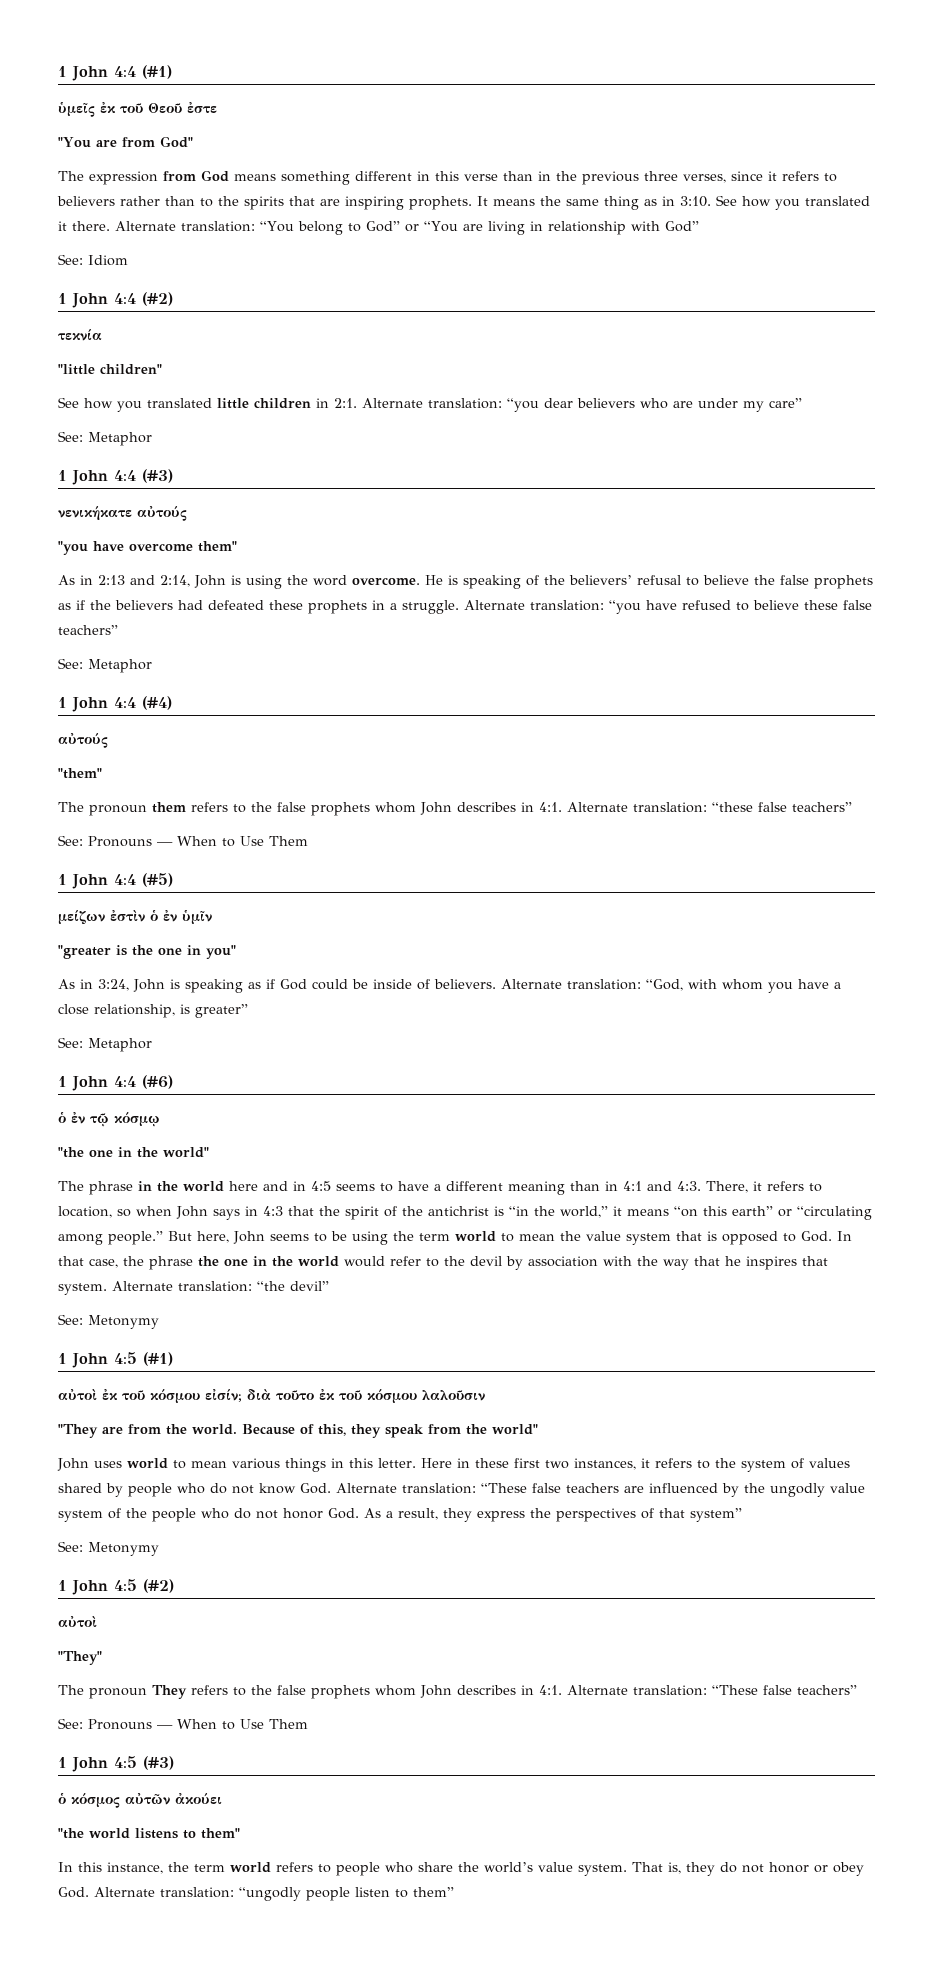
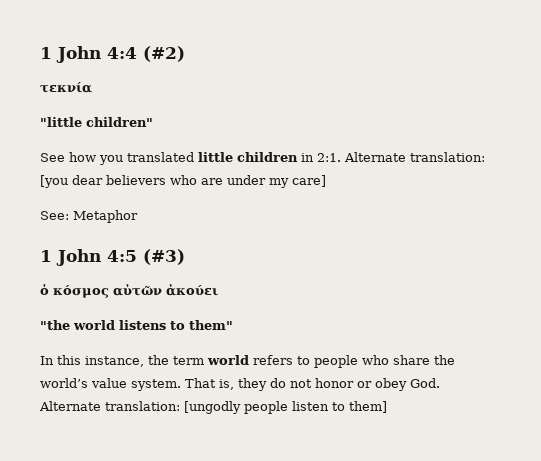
[58,65,172,81] [58,102,217,117] [58,136,193,148] [58,170,837,185] [57,195,870,210] [58,221,699,235] [58,254,128,266] [58,293,136,308] 1 John 4:4 (#1) // ὑμεῖς ἐκ τοῦ Θεοῦ ἐστε // "You are from God" // The expression from God means something different in this verse than in the previous three verses, since it refers to believers rather than to the spirits that are inspiring prophets. It means the same thing as in 3:10. See how you translated it there. Alternate translation: “You belong to God” or “You are living in relationship with God” // See: Idiom // 1 John 4:4 -> [40,46,137,63] 1 John 4:4
[507,398,539,412] “you -> [40,175,68,188] [you
[769,398,802,408] [58,431,152,446] [58,469,173,485] [58,506,187,521] [58,541,237,555] [58,575,873,589] [58,600,872,614] [58,625,118,635] [58,658,152,673] [58,696,172,712] [58,733,108,748] [58,768,102,779] [58,802,852,816] [58,835,308,847] [58,873,173,889] [58,910,212,924] [58,945,236,959] [58,979,841,993] [58,1004,248,1018] [58,1037,152,1052] [58,1075,173,1091] [58,1112,160,1127] [58,1147,209,1158] [58,1181,822,1195] [58,1206,872,1220] [58,1231,852,1245] [58,1256,828,1270] [58,1281,329,1295] [58,1314,159,1329] [58,1352,173,1368] [58,1389,485,1403] [58,1424,538,1438] [57,1458,850,1472] [58,1483,865,1497] [58,1508,742,1522] [58,1541,159,1556] [58,1579,174,1595] [58,1616,97,1627] [58,1651,102,1665] [58,1685,857,1699] [58,1718,308,1730] care” // See: Metaphor // 1 John 4:4 (#3) // νενικήκατε αὐτούς // "you have overcome them" // As in 2:13 and 2:14, John is using the word overcome. He is speaking of the believers’ refusal to believe the false prophets as if the believers had defeated these prophets in a struggle. Alternate translation: “you have refused to believe these false teachers” // See: Metaphor // 1 John 4:4 (#4) // αὐτούς // "them" // The pronoun them refers to the false prophets whom John describes in 4:1. Alternate translation: “these false teachers” // See: Pronouns — When to Use Them // 1 John 4:4 (#5) // μείζων ἐστὶν ὁ ἐν ὑμῖν // "greater is the one in you" // As in 3:24, John is speaking as if God could be inside of believers. Alternate translation: “God, with whom you have a close relationship, is greater” // See: Metaphor // 1 John 4:4 (#6) // ὁ ἐν τῷ κόσμῳ // "the one in the world" // The phrase in the world here and in 4:5 seems to have a different meaning than in 4:1 and 4:3. There, it refers to location, so when John says in 4:3 that the spirit of the antichrist is “in the world,” it means “on this earth” or “circulating among people.” But here, John seems to be using the term world to mean the value system that is opposed to God. In that case, the phrase the one in the world would refer to the devil by association with the way that he inspires that system. Alternate translation: “the devil” // See: Metonymy // 1 John 4:5 (#1) // αὐτοὶ ἐκ τοῦ κόσμου εἰσίν; διὰ τοῦτο ἐκ τοῦ κόσμου λαλοῦσιν // "They are from the world. Because of this, they speak from the world" // John uses world to mean various things in this letter. Here in these first two instances, it refers to the system of values shared by people who do not know God. Alternate translation: “These false teachers are influenced by the ungodly value system of the people who do not honor God. As a result, they express the perspectives of that system” // See: Metonymy // 1 John 4:5 (#2) // αὐτοὶ // "They" // The pronoun They refers to the false prophets whom John describes in 4:1. Alternate translation: “These false teachers” // See: Pronouns — When to Use Them -> [292,175,326,187] [40,210,138,223] care] // See: Metaphor
[239,1887,301,1901] “ungodly -> [184,401,241,414] [ungodly
[413,1887,454,1897] them” -> [349,401,387,413] them]

